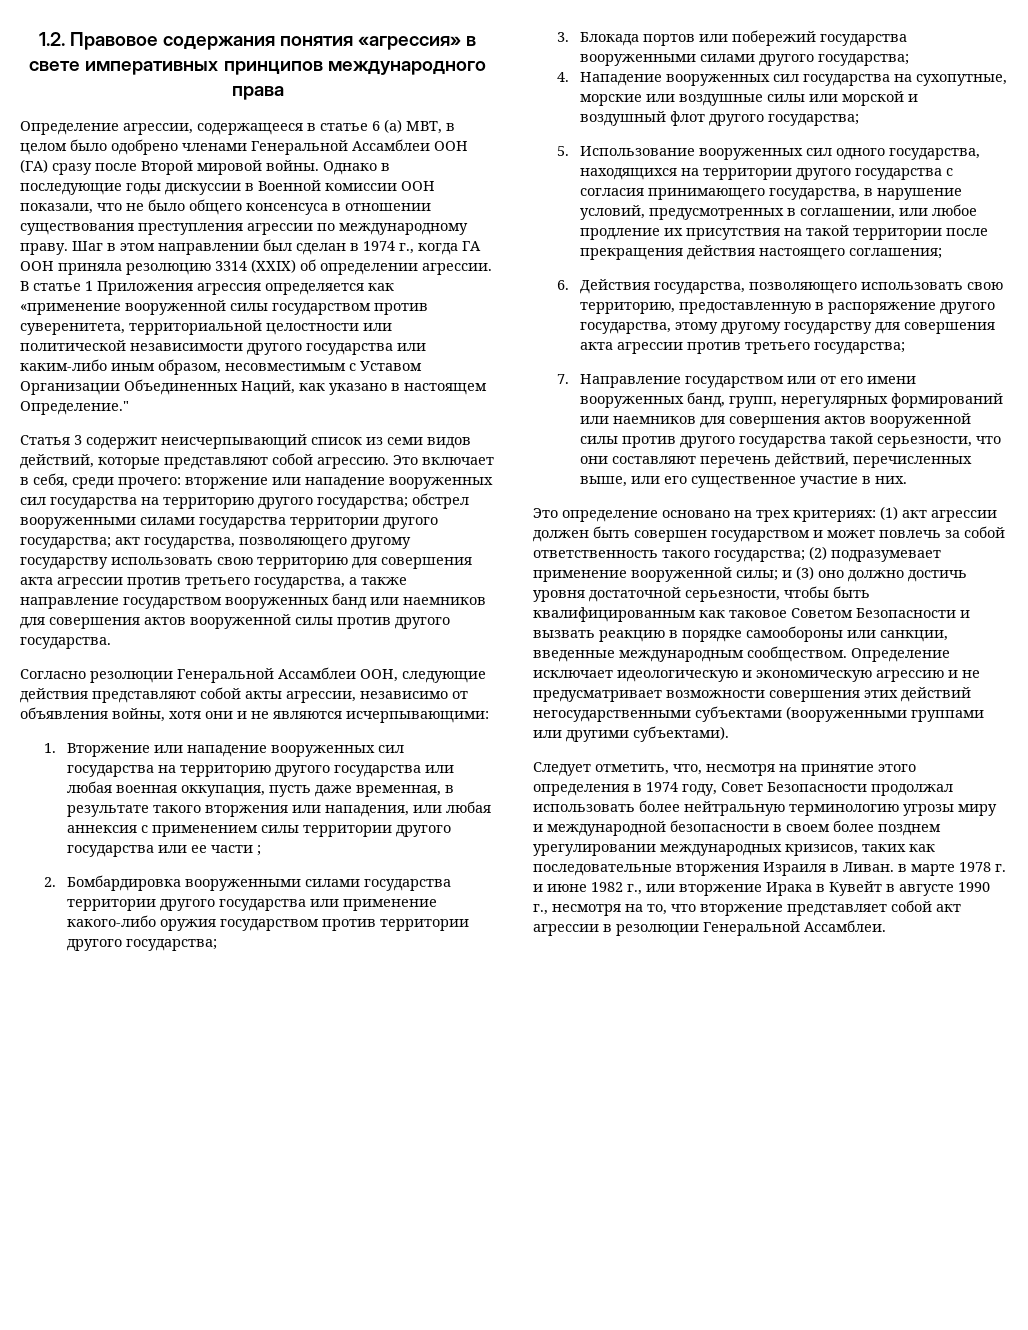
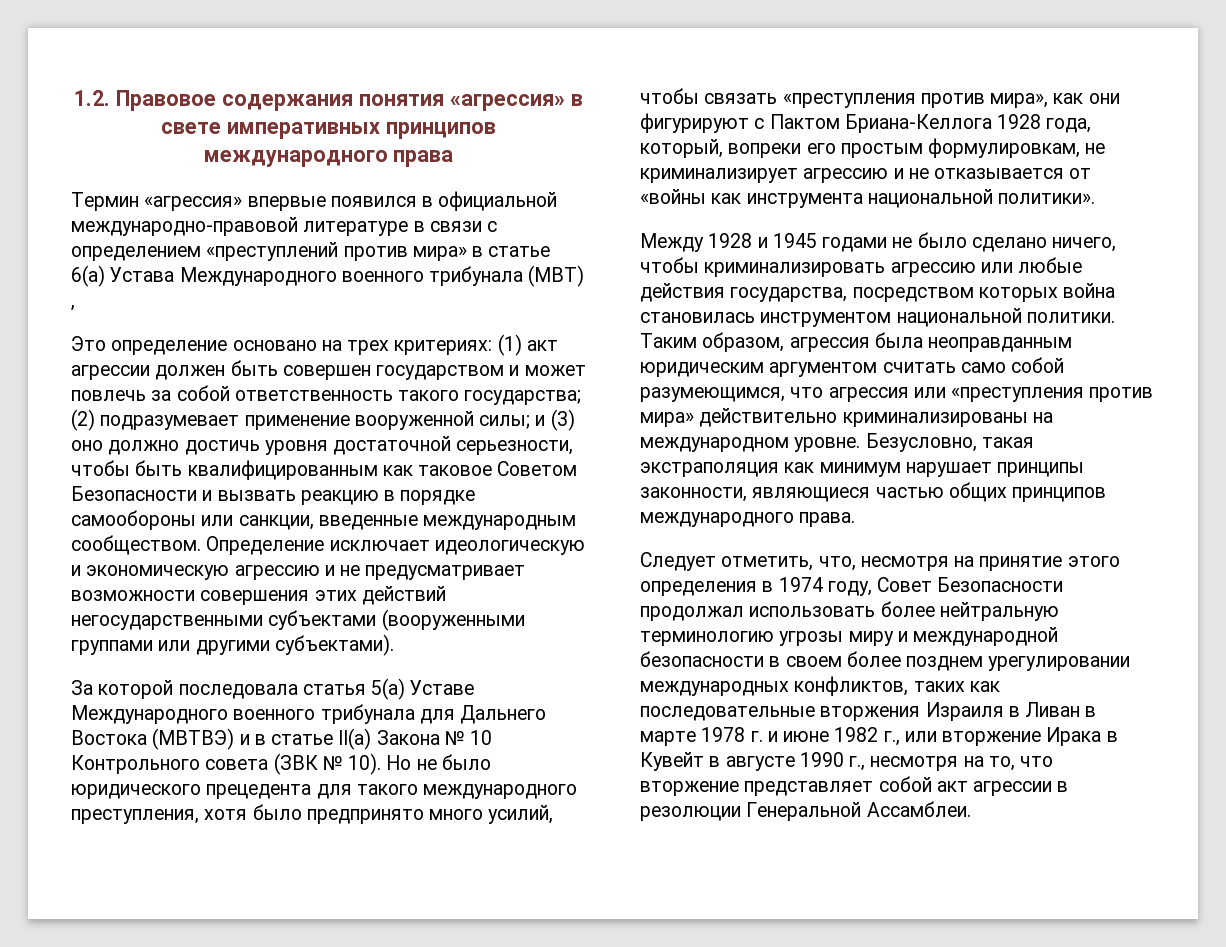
[20,119,455,135] [20,139,468,155] [20,159,390,175] [20,180,435,195] [20,199,431,215] [20,223,468,235] [20,239,481,255] [20,259,492,275] [20,281,394,295] [20,300,428,315] [20,320,392,335] [20,340,426,355] [20,359,422,375] [20,379,487,395] [20,401,129,415] [20,434,471,449] [20,453,494,469] [20,473,493,489] [20,493,469,509] [20,517,438,529] [20,537,411,549] [20,557,472,569] [20,577,407,589] [20,593,486,609] [20,614,450,629] [20,637,111,649] [20,667,486,683] [20,687,468,703] [20,707,489,723] [43,743,405,757] [67,765,455,777] [67,781,455,797] [67,801,492,817] [67,825,452,837] [67,845,262,857] [43,875,452,891] [67,899,438,911] [67,915,470,931] [67,939,218,951] [556,30,908,46] [580,54,910,66] [556,72,1008,86] [580,91,919,106] [580,111,860,126] [556,146,981,160] [580,168,954,180] [580,188,963,200] [580,204,978,220] [580,225,989,240] [580,245,943,260] [556,279,1004,294] [580,302,996,314] [580,322,996,334] [580,342,906,354] [556,374,917,388] [580,392,1004,408] [580,413,972,428] [580,433,1002,448] [580,453,973,468] [580,476,908,488] Определение агрессии, содержащееся в статье 6 (а) МВТ, в целом было одобрено членами Генеральной Ассамблеи ООН (ГА) сразу после Второй мировой войны. Однако в последующие годы дискуссии в Военной комиссии ООН показали, что не было общего консенсуса в отношении существования преступления агрессии по международному праву. Шаг в этом направлении был сделан в 1974 г., когда ГА ООН приняла резолюцию 3314 (XXIX) об определении агрессии. В статье 1 Приложения агрессия определяется как «применение вооруженной силы государством против суверенитета, территориальной целостности или политической независимости другого государства или каким-либо иным образом, несовместимым с Уставом Организации Объединенных Наций, как указано в настоящем Определение." // Статья 3 содержит неисчерпывающий список из семи видов действий, которые представляют собой агрессию. Это включает в себя, среди прочего: вторжение или нападение вооруженных сил государства на территорию другого государства; обстрел вооруженными силами государства территории другого государства; акт государства, позволяющего другому государству использовать свою территорию для совершения акта агрессии против третьего государства, а также направление государством вооруженных банд или наемников для совершения актов вооруженной силы против другого государства. // Согласно резолюции Генеральной Ассамблеи ООН, следующие действия представляют собой акты агрессии, независимо от объявления войны, хотя они и не являются исчерпывающими: // 1. Вторжение или нападение вооруженных сил государства на территорию другого государства или любая военная оккупация, пусть даже временная, в результате такого вторжения или нападения, или любая аннексия с применением силы территории другого государства или ее части ; // 2. Бомбардировка вооруженными силами государства территории другого государства или применение какого-либо оружия государством против территории другого государства; // 3. Блокада портов или побережий государства вооруженными силами другого государства; // 4. Нападение вооруженных сил государства на сухопутные, морские или воздушные силы или морской и воздушный флот другого государства; // 5. Использование вооруженных сил одного государства, находящихся на территории другого государства с согласия принимающего государства, в нарушение условий, предусмотренных в соглашении, или любое продление их присутствия на такой территории после прекращения действия настоящего соглашения; // 6. Действия государства, позволяющего использовать свою территорию, предоставленную в распоряжение другого государства, этому другому государству для совершения акта агрессии против третьего государства; // 7. Направление государством или от его имени вооруженных банд, групп, нерегулярных формирований или наемников для совершения актов вооруженной силы против другого государства такой серьезности, что они составляют перечень действий, перечисленных выше, или его существенное участие в них. -> [71,191,558,211] [71,217,498,236] [71,242,551,261] [71,265,585,287] [71,305,75,311] Термин «агрессия» впервые появился в официальной международно-правовой литературе в связи с определением «преступлений против мира» в статье 6(а) Устава Международного военного трибунала (МВТ) ,
(729, 734) none -> [71,678,475,700] [71,704,547,724] [71,728,493,750] [71,753,491,775] [71,784,578,799] [71,804,554,824] [640,88,1120,108] [640,113,1092,133] [640,138,1106,158] [640,168,1092,183] [640,189,1096,208] [640,232,1117,252] [640,257,1083,277] [640,283,1116,302] [640,308,1115,327] [640,332,1073,352] [640,357,1065,377] [640,387,1154,402] [640,408,1053,427] [640,433,1034,452] [640,462,1085,477] [640,482,1107,502] [640,512,856,527] // За которой последовала статья 5(а) Уставе Международного военного трибунала для Дальнего Востока (МВТВЭ) и в статье II(а) Закона № 10 Контрольного совета (ЗВК № 10). Но не было юридического прецедента для такого международного преступления, хотя было предпринято много усилий, чтобы связать «преступления против мира», как они фигурируют с Пактом Бриана-Келлога 1928 года, который, вопреки его простым формулировкам, не криминализирует агрессию и не отказывается от «войны как инструмента национальной политики». // Между 1928 и 1945 годами не было сделано ничего, чтобы криминализировать агрессию или любые действия государства, посредством которых война становилась инструментом национальной политики. Таким образом, агрессия была неоправданным юридическим аргументом считать само собой разумеющимся, что агрессия или «преступления против мира» действительно криминализированы на международном уровне. Безусловно, такая экстраполяция как минимум нарушает принципы законности, являющиеся частью общих принципов международного права.
[785,844,858,856] кризисов, -> [794,676,909,696] конфликтов,
[843,862,894,872] Ливан. -> [1025,702,1081,717] Ливан

